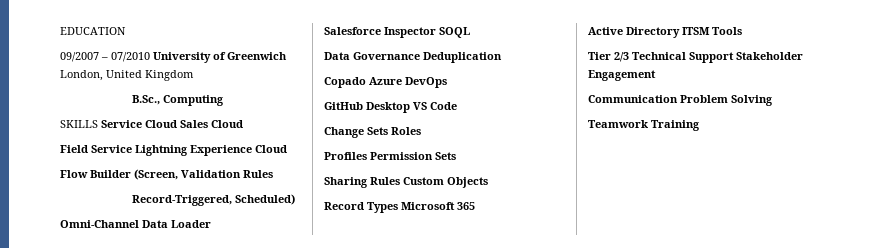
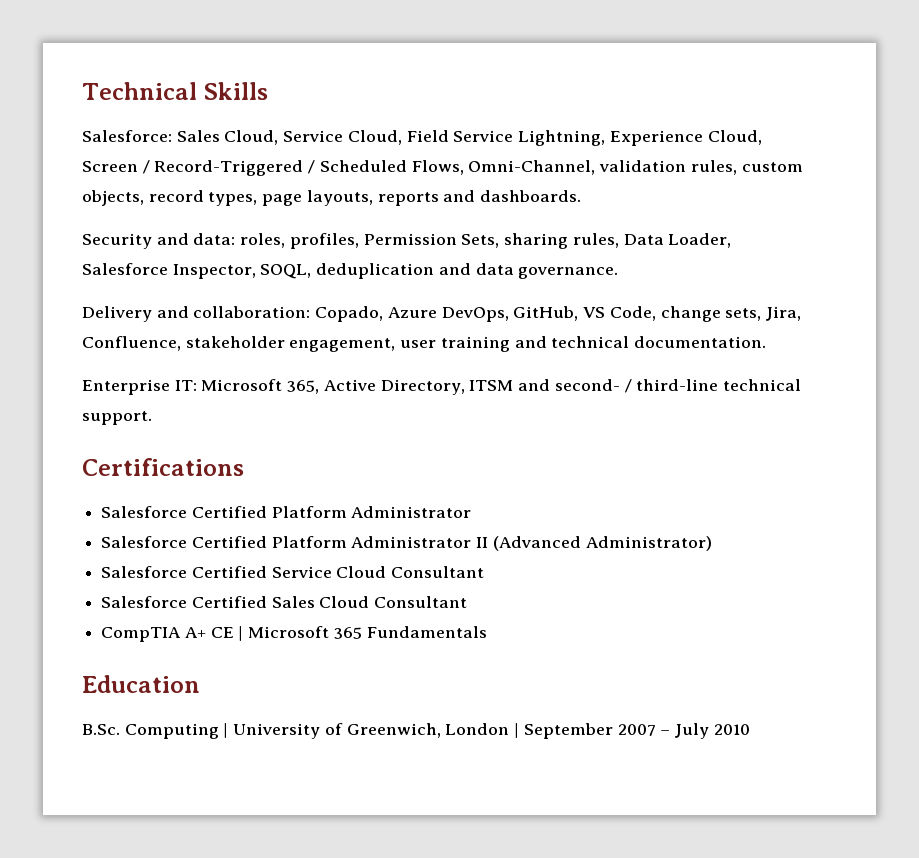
[60,27,126,35] [60,52,287,63] [60,70,194,81] [131,95,224,106] [60,120,243,128] [60,145,287,156] [60,169,273,180] [131,194,295,206] [60,220,211,228] [324,27,470,38] [324,52,502,63] [324,77,447,88] [324,102,457,113] [324,127,421,138] [324,152,456,160] [324,177,488,188] [324,202,475,213] [588,27,742,38] [588,52,803,63] [588,70,656,81] [588,95,773,106] [588,120,700,131] EDUCATION // 09/2007 – 07/2010 University of Greenwich London, United Kingdom // B.Sc., Computing // SKILLS Service Cloud Sales Cloud // Field Service Lightning Experience Cloud // Flow Builder (Screen, Validation Rules // Record‑Triggered, Scheduled) // Omni‑Channel Data Loader // Salesforce Inspector SOQL // Data Governance Deduplication // Copado Azure DevOps // GitHub Desktop VS Code // Change Sets Roles // Profiles Permission Sets // Sharing Rules Custom Objects // Record Types Microsoft 365 // Active Directory ITSM Tools // Tier 2/3 Technical Support Stakeholder Engagement // Communication Problem Solving // Teamwork Training -> [82,82,268,100] [82,130,762,146] [82,160,803,176] [82,190,582,206] [82,233,732,249] [82,263,619,279] [82,306,801,322] [82,336,767,352] [82,379,801,395] [82,411,152,425] [82,458,244,476] [101,506,472,518] [101,536,712,551] [101,566,485,578] [101,596,468,608] [101,626,487,642] [82,675,200,693] [82,723,750,739] Technical Skills // Salesforce: Sales Cloud, Service Cloud, Field Service Lightning, Experience Cloud, Screen / Record-Triggered / Scheduled Flows, Omni-Channel, validation rules, custom objects, record types, page layouts, reports and dashboards. // Security and data: roles, profiles, Permission Sets, sharing rules, Data Loader, Salesforce Inspector, SOQL, deduplication and data governance. // Delivery and collaboration: Copado, Azure DevOps, GitHub, VS Code, change sets, Jira, Confluence, stakeholder engagement, user training and technical documentation. // Enterprise IT: Microsoft 365, Active Directory, ITSM and second- / third-line technical support. // Certifications // Salesforce Certified Platform Administrator // Salesforce Certified Platform Administrator II (Advanced Administrator) // Salesforce Certified Service Cloud Consultant // Salesforce Certified Sales Cloud Consultant // CompTIA A+ CE | Microsoft 365 Fundamentals // Education // B.Sc. Computing | University of Greenwich, London | September 2007 – July 2010

